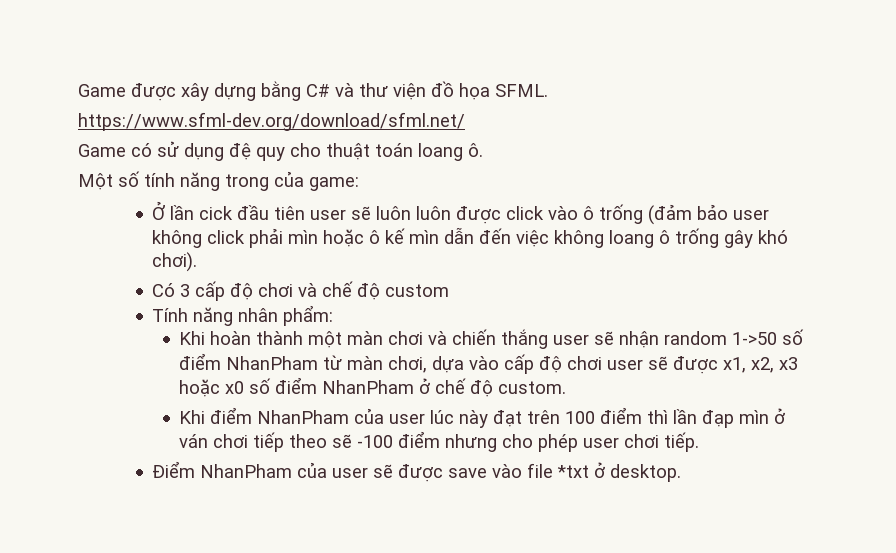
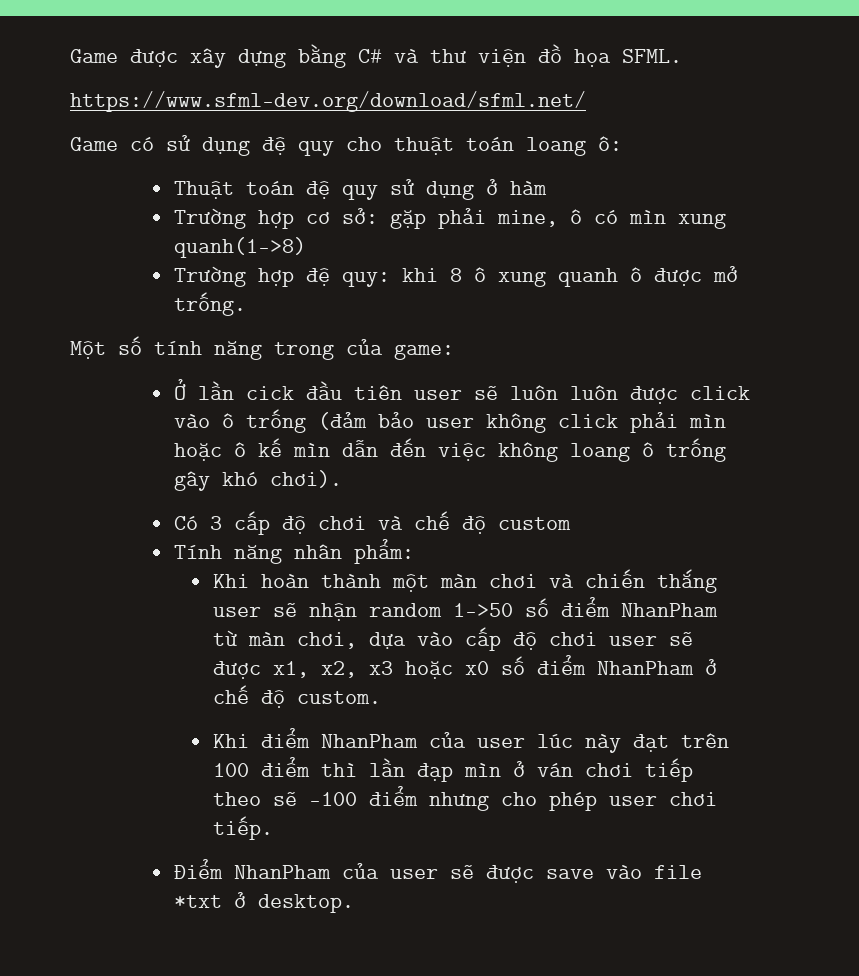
[468,143,483,157] ô. -> [598,136,622,151] [173,179,547,200] [173,208,726,229] [173,237,306,258] [173,266,738,287] [173,292,246,316] ô: // Thuật toán đệ quy sử dụng ở hàm // Trường hợp cơ sở: gặp phải mine, ô có mìn xung quanh(1->8) // Trường hợp đệ quy: khi 8 ô xung quanh ô được mở trống.

